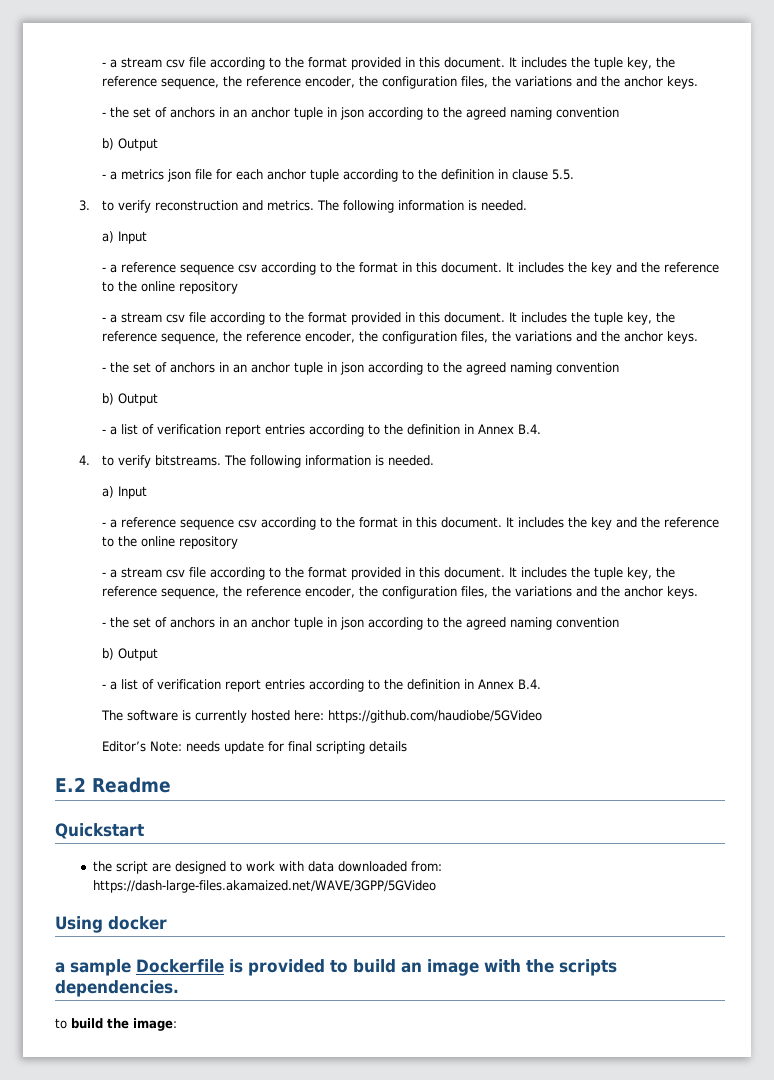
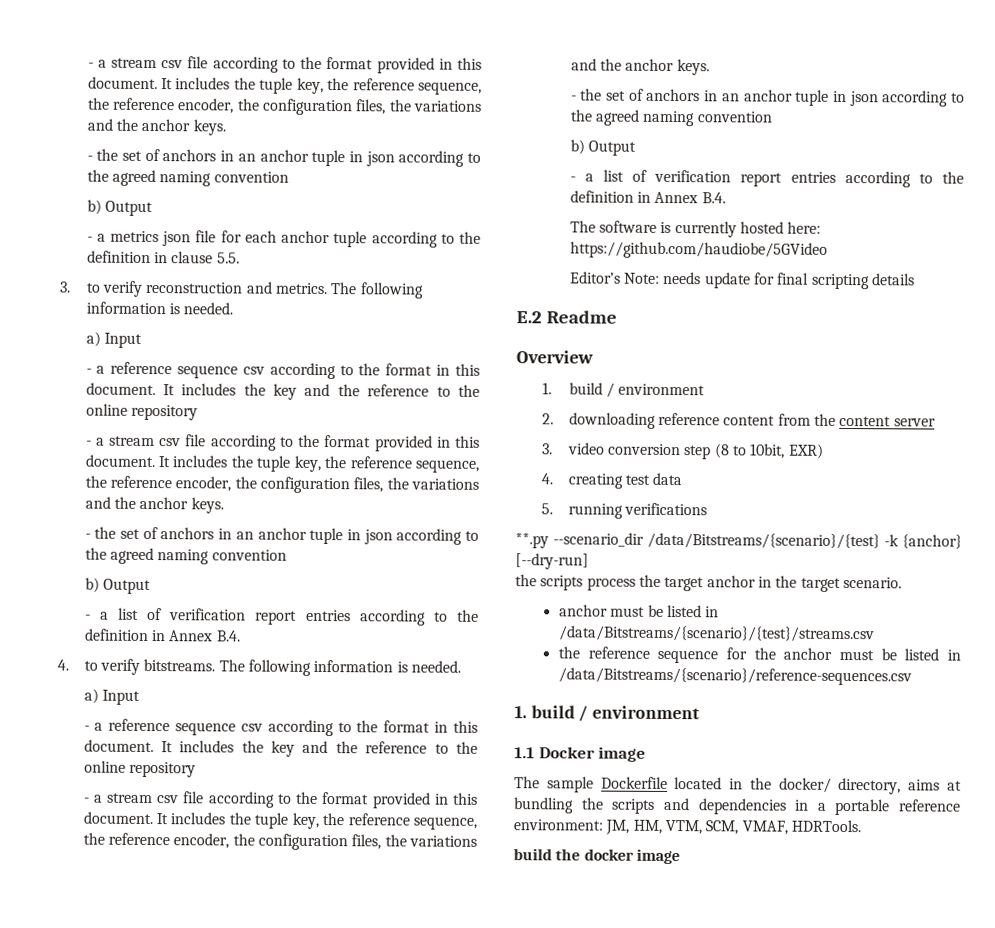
[55,823,144,839] [92,861,442,874] [92,880,436,893] [55,916,167,933] [55,959,617,976] [55,980,179,997] [55,1018,177,1031] Quickstart // the script are designed to work with data downloaded from: https://dash-large-files.akamaized.net/WAVE/3GPP/5GVideo // Using docker // a sample Dockerfile is provided to build an image with the scripts dependencies. // to build the image: -> [516,350,594,364] [542,382,706,398] [542,412,936,429] [542,442,824,460] [541,472,683,489] [541,502,707,519] [515,532,962,550] [515,553,589,570] [515,574,902,592] [558,604,720,618] [557,625,875,643] [557,646,961,664] [557,667,912,686] [514,705,701,722] [514,746,647,762] [514,776,962,795] [513,797,961,816] [513,819,861,835] [513,848,680,865] Overview // 1. build / environment // 2. downloading reference content from the content server // 3. video conversion step (8 to 10bit, EXR) // 4. creating test data // 5. running verifications // **.py --scenario_dir /data/Bitstreams/{scenario}/{test} -k {anchor} [--dry-run] // the scripts process the target anchor in the target scenario. // anchor must be listed in /data/Bitstreams/{scenario}/{test}/streams.csv // the reference sequence for the anchor must be listed in /data/Bitstreams/{scenario}/reference-sequences.csv // 1. build / environment // 1.1 Docker image // The sample Dockerfile located in the docker/ directory, aims at bundling the scripts and dependencies in a portable reference environment: JM, HM, VTM, SCM, VMAF, HDRTools. // build the docker image

